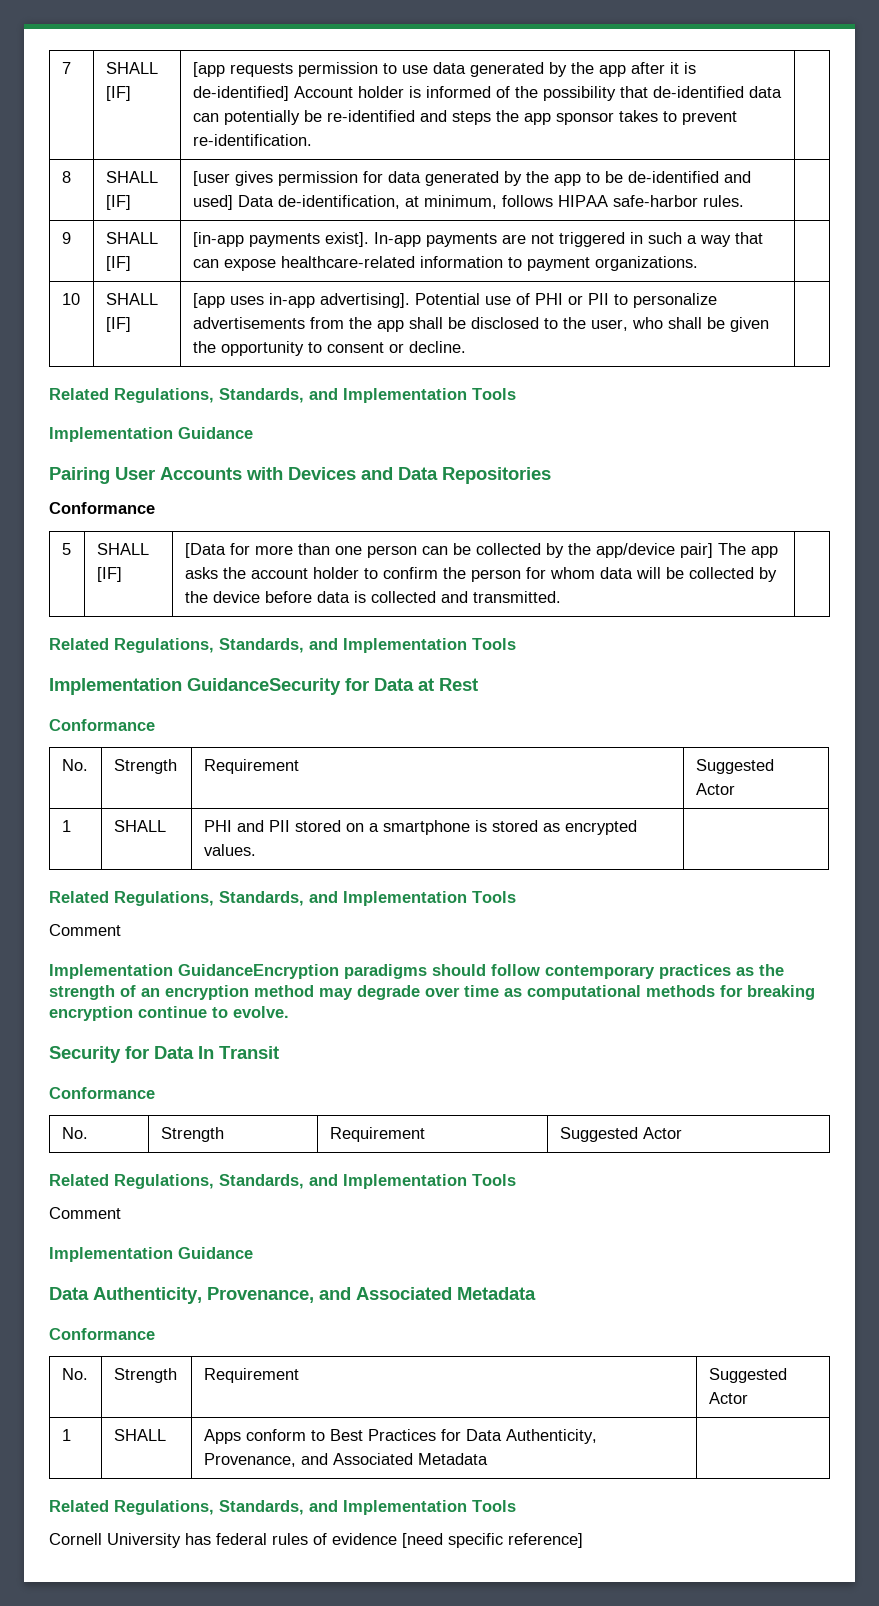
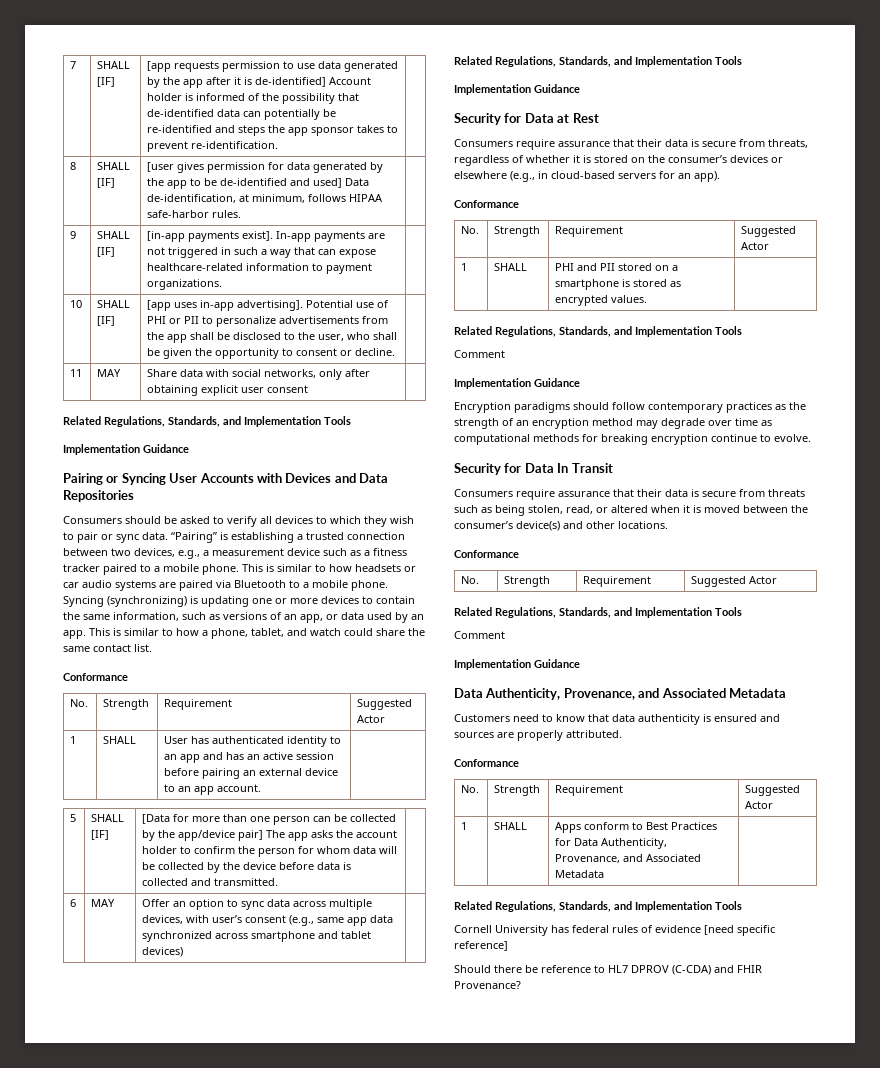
(466, 347) none -> [70,369,83,377] [97,369,122,377] [147,369,371,380] [147,385,309,396] // 11 | MAY | Share data with social networks, only after obtaining explicit user consent |
(110, 475) none -> [106,473,166,485] or Syncing
[49,502,155,514] Conformance -> [63,516,414,527] [63,532,405,543] [63,548,407,559] [63,564,416,575] [63,580,388,591] [63,596,415,607] [63,612,424,623] [63,628,425,639] [63,644,152,652] [63,673,128,681] [70,699,89,707] [103,699,150,710] [164,699,233,710] [357,699,413,710] [357,715,386,723] [70,736,77,744] [103,736,137,744] [164,736,342,747] [164,752,335,763] [164,768,339,779] [164,784,262,795] Consumers should be asked to verify all devices to which they wish to pair or sync data. “Pairing” is establishing a trusted connection between two devices, e.g., a measurement device such as a fitness tracker paired to a mobile phone. This is similar to how headsets or car audio systems are paired via Bluetooth to a mobile phone. Syncing (synchronizing) is updating one or more devices to contain the same information, such as versions of an app, or data used by an app. This is similar to how a phone, tablet, and watch could share the same contact list. // Conformance // No. | Strength | Requirement | Suggested Actor // 1 | SHALL | User has authenticated identity to an app and has an active session before pairing an external device to an app account. |
[49,638,516,653] [49,678,341,695] // Related Regulations, Standards, and Implementation Tools // Implementation GuidanceSecurity -> [70,899,77,907] [91,899,116,907] [142,899,373,910] [142,915,394,926] [142,931,372,942] [142,947,184,957] [454,56,742,67] [454,84,580,95] [454,113,501,125] // 6 | MAY | Offer an option to sync data across multiple devices, with user’s consent (e.g., same app data synchronized across smartphone and tablet devices) | // Related Regulations, Standards, and Implementation Tools // Implementation Guidance // Security
(478, 684) none -> [454,139,808,150] [454,155,783,166] [454,171,720,182] // Consumers require assurance that their data is secure from threats, regardless of whether it is stored on the consumer’s devices or elsewhere (e.g., in cloud-based servers for an app).
[178,964,339,979] GuidanceEncryption -> [534,378,580,387] [454,402,511,413] Guidance // Encryption
(279, 1052) none -> [454,489,805,500] [454,505,808,516] [454,521,668,531] // Consumers require assurance that their data is secure from threats such as being stolen, read, or altered when it is moved between the consumer’s device(s) and other locations.
(536, 1293) none -> [454,714,780,725] [454,730,622,741] // Customers need to know that data authenticity is ensured and sources are properly attributed.
(583, 1540) none -> [454,965,762,975] [454,981,521,989] // Should there be reference to HL7 DPROV (C-CDA) and FHIR Provenance?

